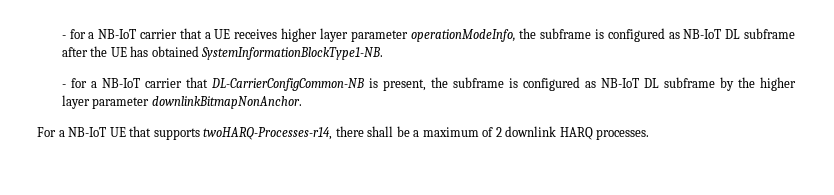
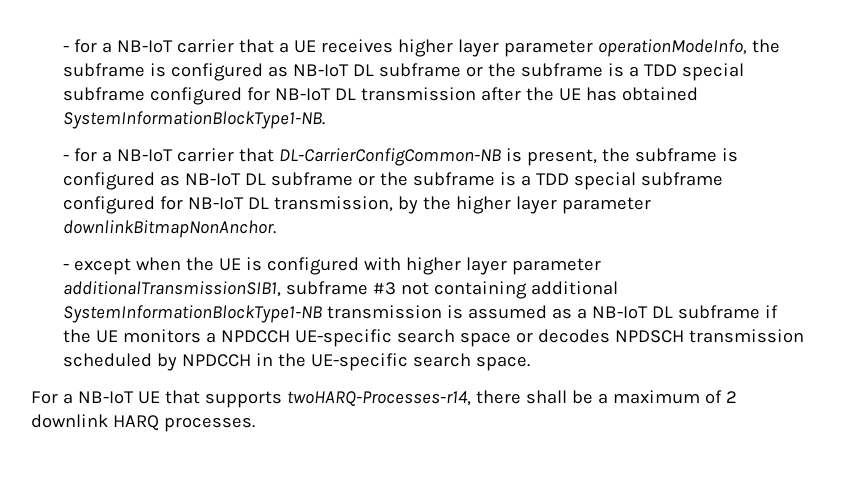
(795, 33) none -> [466,63,745,81] [63,87,477,105] or the subframe is a TDD special subframe configured for NB-IoT DL transmission
(715, 82) none -> [358,172,724,190] [63,196,394,214] or the subframe is a TDD special subframe configured for NB-IoT DL transmission,
(302, 102) none -> [63,257,602,275] [63,281,619,299] [63,305,779,323] [63,329,805,347] [63,353,531,371] // - except when the UE is configured with higher layer parameter additionalTransmissionSIB1, subframe #3 not containing additional SystemInformationBlockType1-NB transmission is assumed as a NB-IoT DL subframe if the UE monitors a NPDCCH UE-specific search space or decodes NPDSCH transmission scheduled by NPDCCH in the UE-specific search space.

